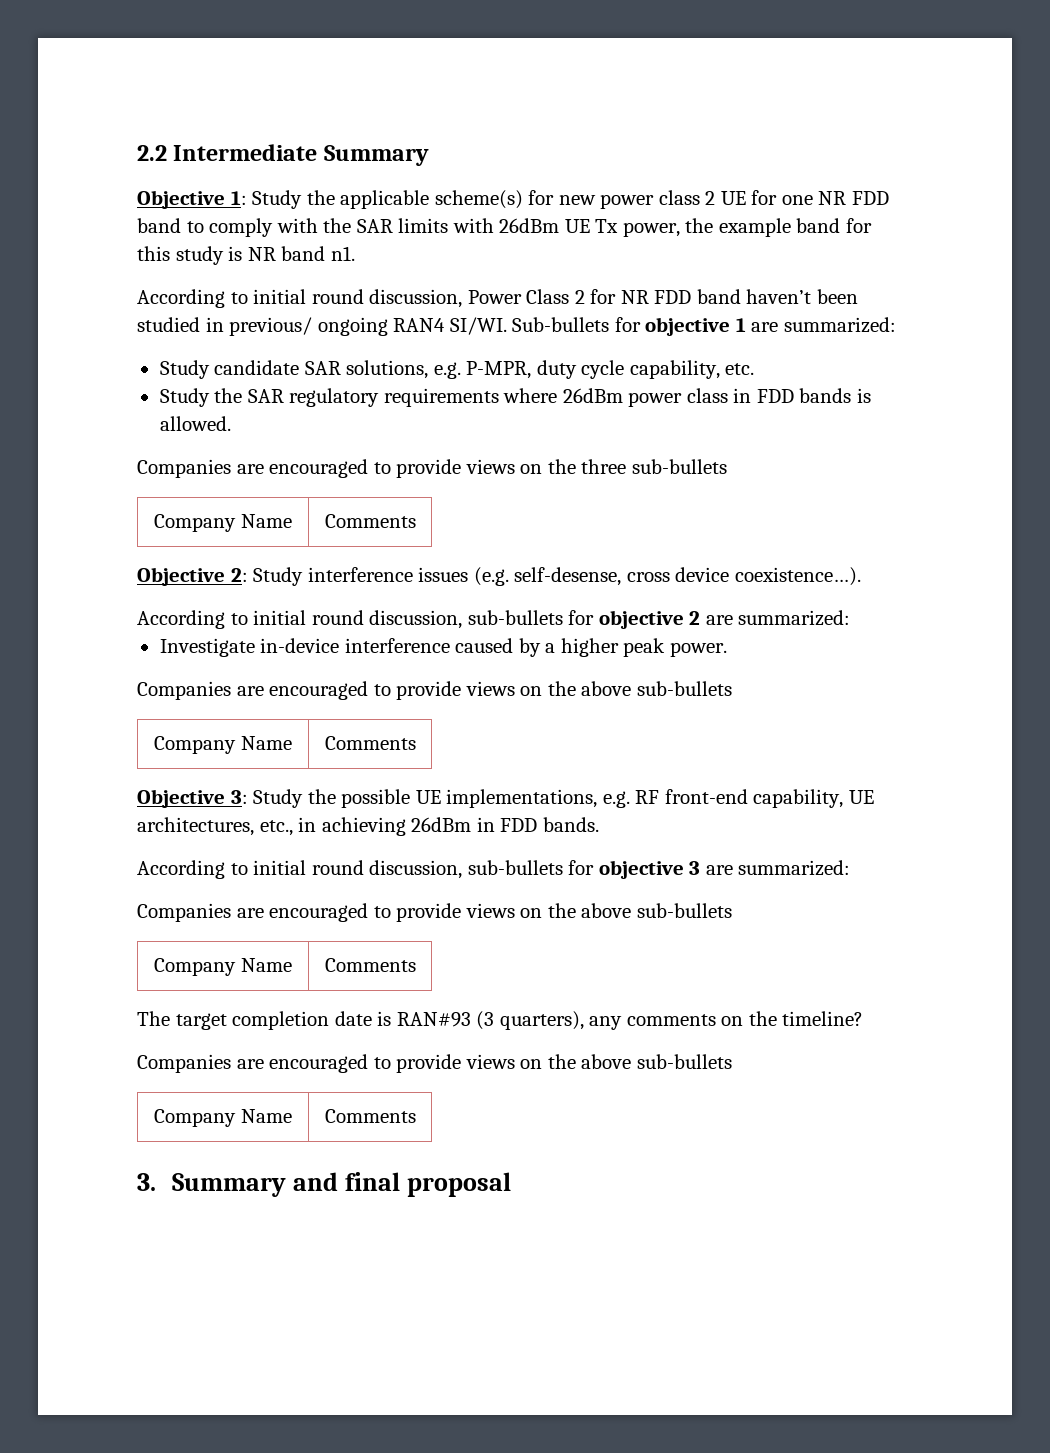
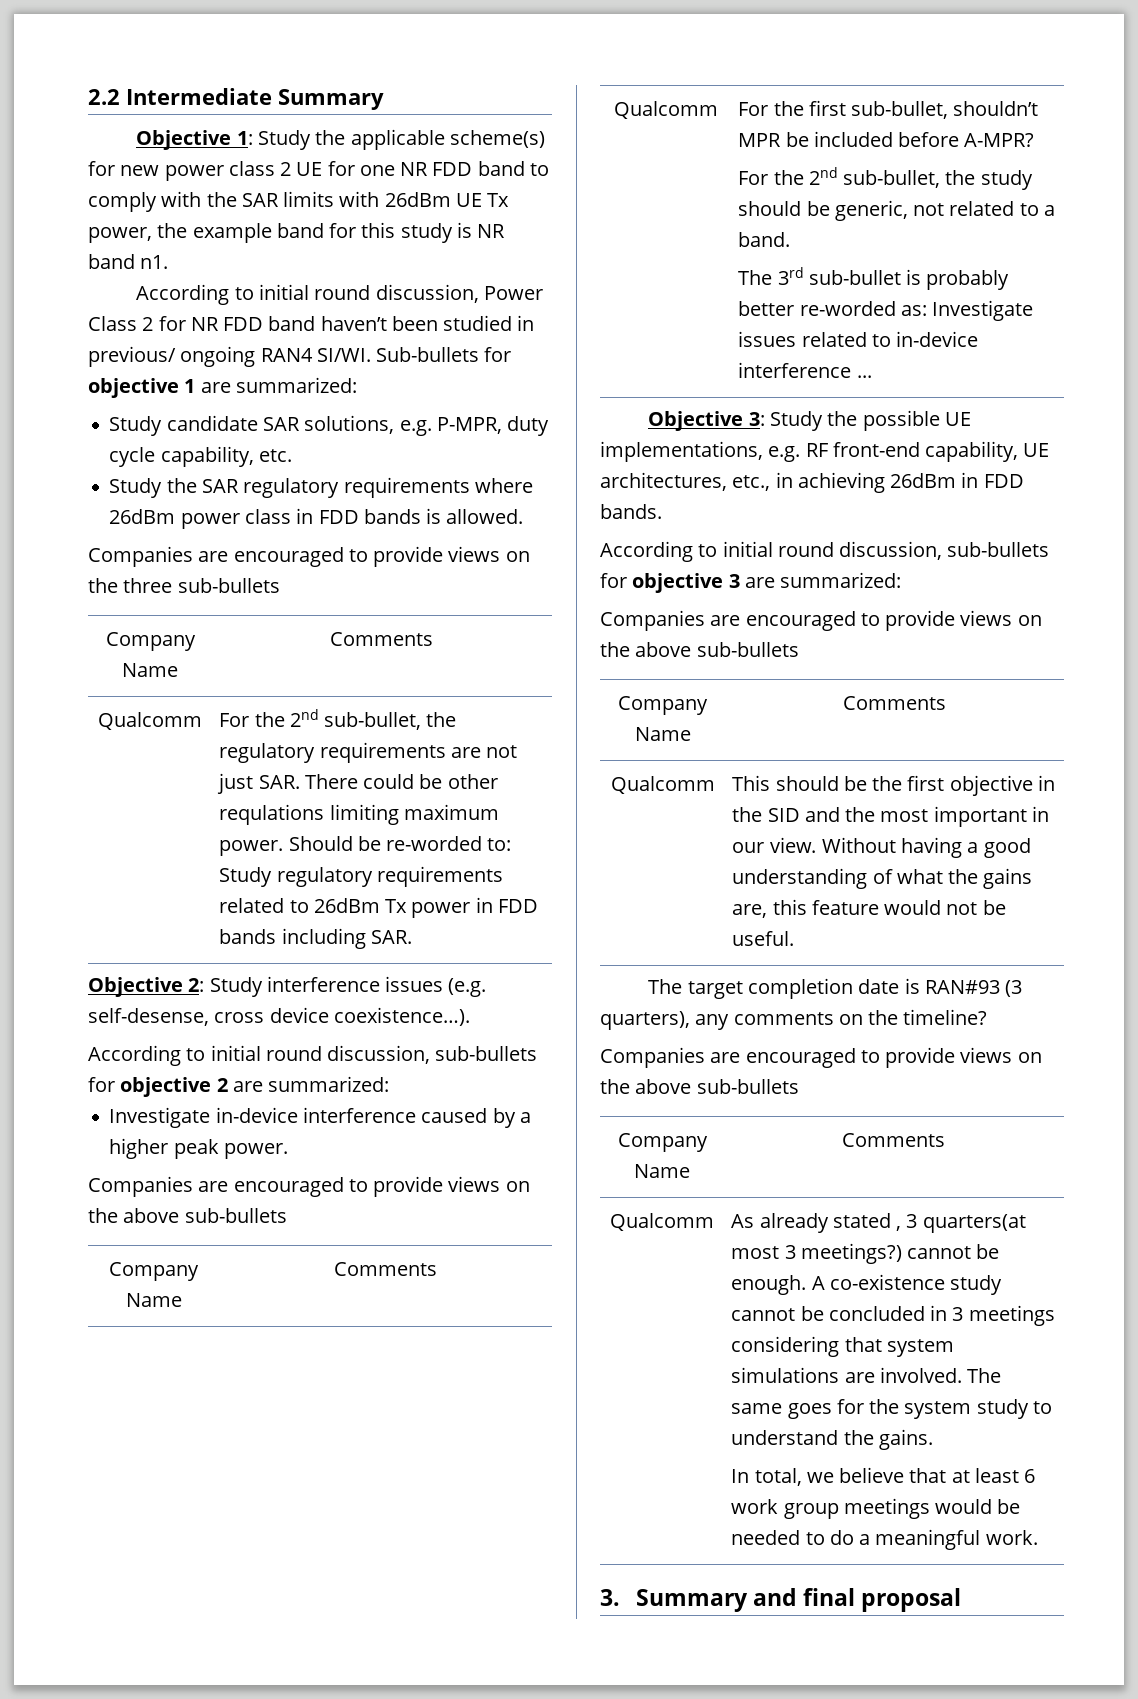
(416, 521) none -> [98,712,202,730] [219,709,457,730] [219,742,518,763] [217,773,498,794] [219,804,499,825] [219,836,512,856] [219,866,503,887] [219,897,538,918] [219,928,412,949] // Qualcomm | For the 2nd sub-bullet, the regulatory requirements are not just SAR. There could be other requlations limiting maximum power. Should be re-worded to: Study regulatory requirements related to 26dBm Tx power in FDD bands including SAR.
(416, 743) none -> [613,101,718,119] [738,100,1039,119] [738,131,1035,147] [738,167,1033,190] [738,200,1055,221] [738,232,791,247] [738,267,1010,290] [738,300,1034,321] [738,331,979,347] [738,362,872,378] // Qualcomm | For the first sub-bullet, shouldn’t MPR be included before A-MPR? // For the 2nd sub-bullet, the study should be generic, not related to a band. // The 3rd sub-bullet is probably better re-worded as: Investigate issues related to in-device interference ...
(416, 965) none -> [610,776,715,794] [732,775,1055,796] [732,806,1049,827] [732,837,1031,858] [732,868,1033,889] [732,899,1006,918] [732,931,795,946] // Qualcomm | This should be the first objective in the SID and the most important in our view. Without having a good understanding of what the gains are, this feature would not be useful.
(416, 1116) none -> [610,1213,714,1231] [731,1213,1026,1233] [731,1243,1000,1264] [731,1274,1003,1295] [731,1305,1055,1326] [731,1336,954,1357] [731,1367,1002,1383] [731,1399,1052,1419] [731,1429,933,1450] [731,1467,1036,1486] [731,1498,1021,1519] [731,1529,1038,1550] // Qualcomm | As already stated , 3 quarters(at most 3 meetings?) cannot be enough. A co-existence study cannot be concluded in 3 meetings considering that system simulations are involved. The same goes for the system study to understand the gains. // In total, we believe that at least 6 work group meetings would be needed to do a meaningful work.

